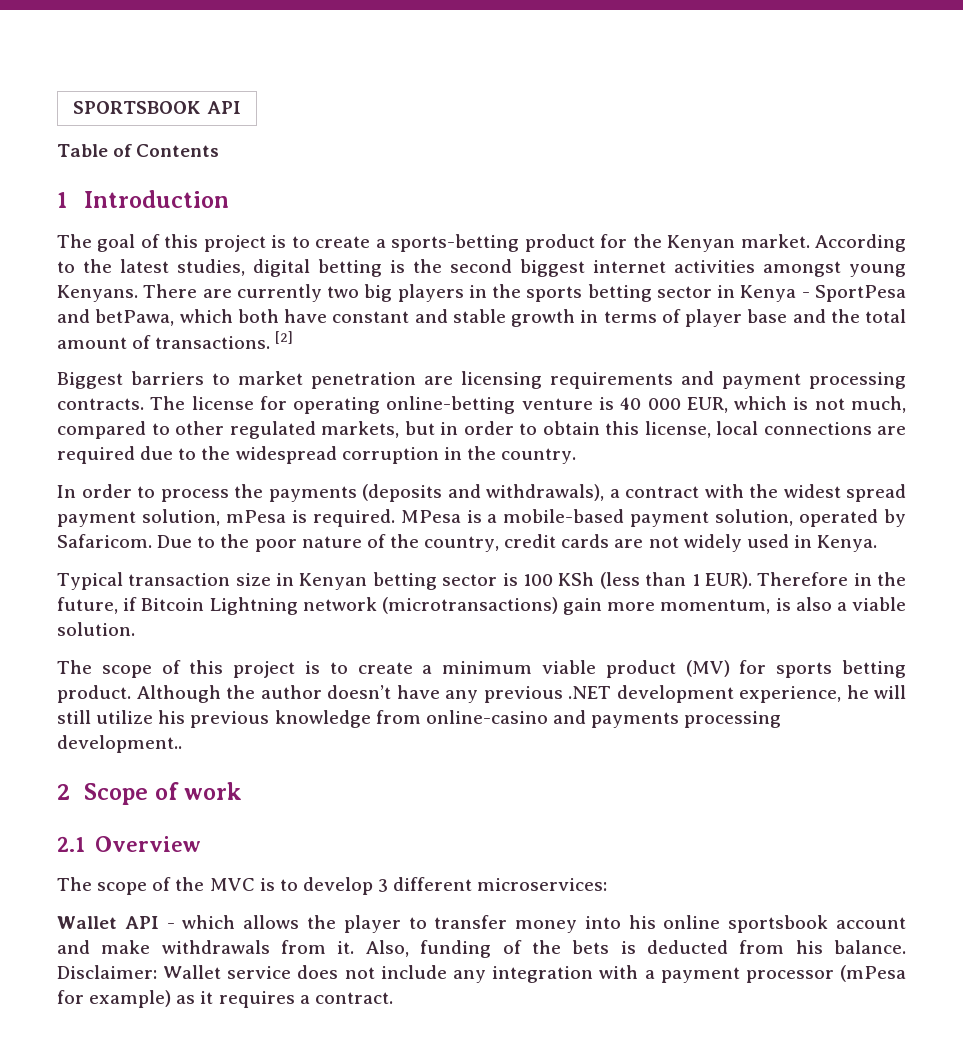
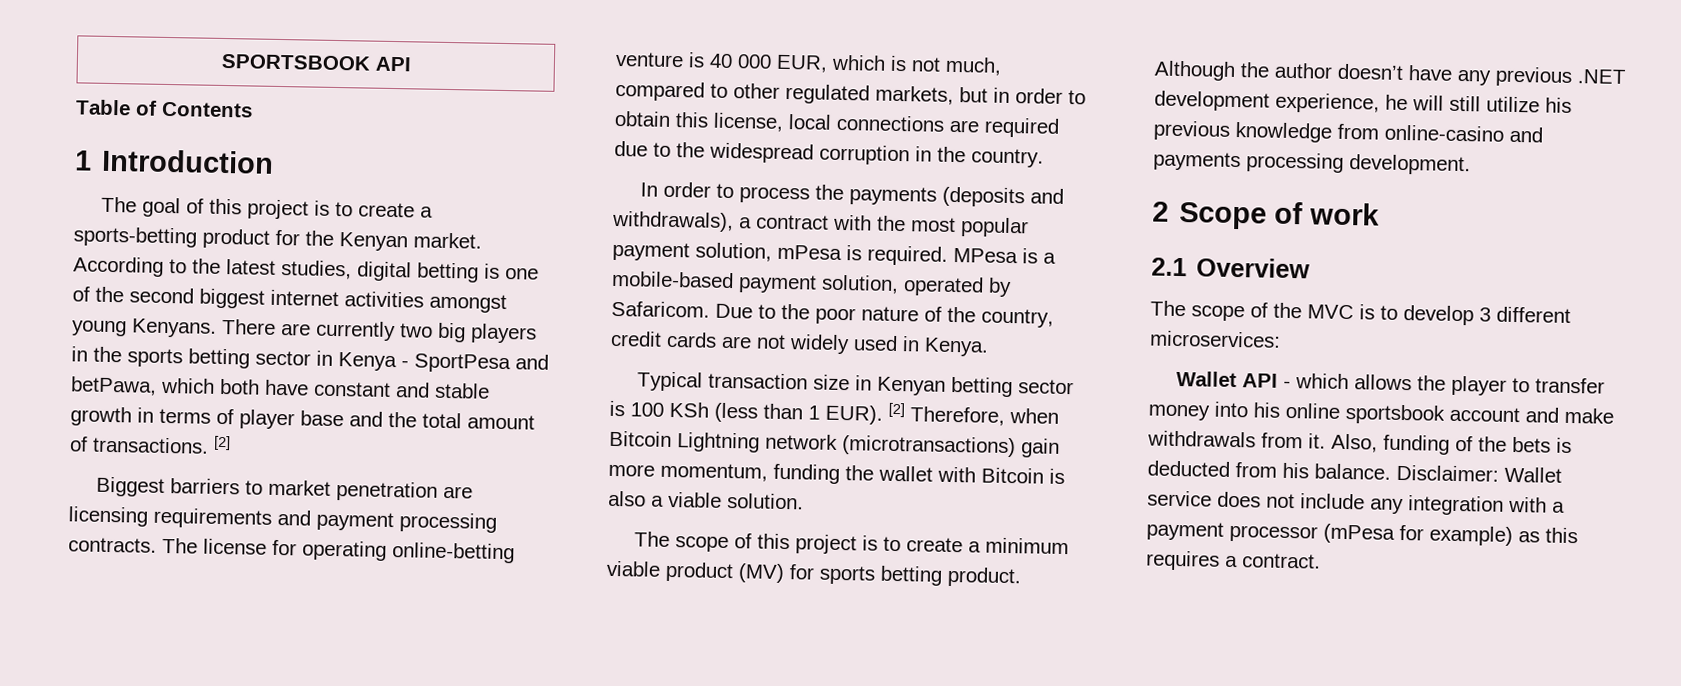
(405, 266) none -> [505,268,539,280] [72,286,90,302] one of
[783,484,906,502] widest spread -> [911,217,1029,238] most popular
[757,572,906,586] [57,597,138,614] Therefore in the future, if -> [888,402,1059,426] [2] Therefore, when
(771, 606) none -> [773,463,1044,485] funding the wallet with Bitcoin
[57,735,182,753] development.. -> [1349,154,1471,176] development.
[200,991,214,1004] it -> [1545,527,1578,544] this

